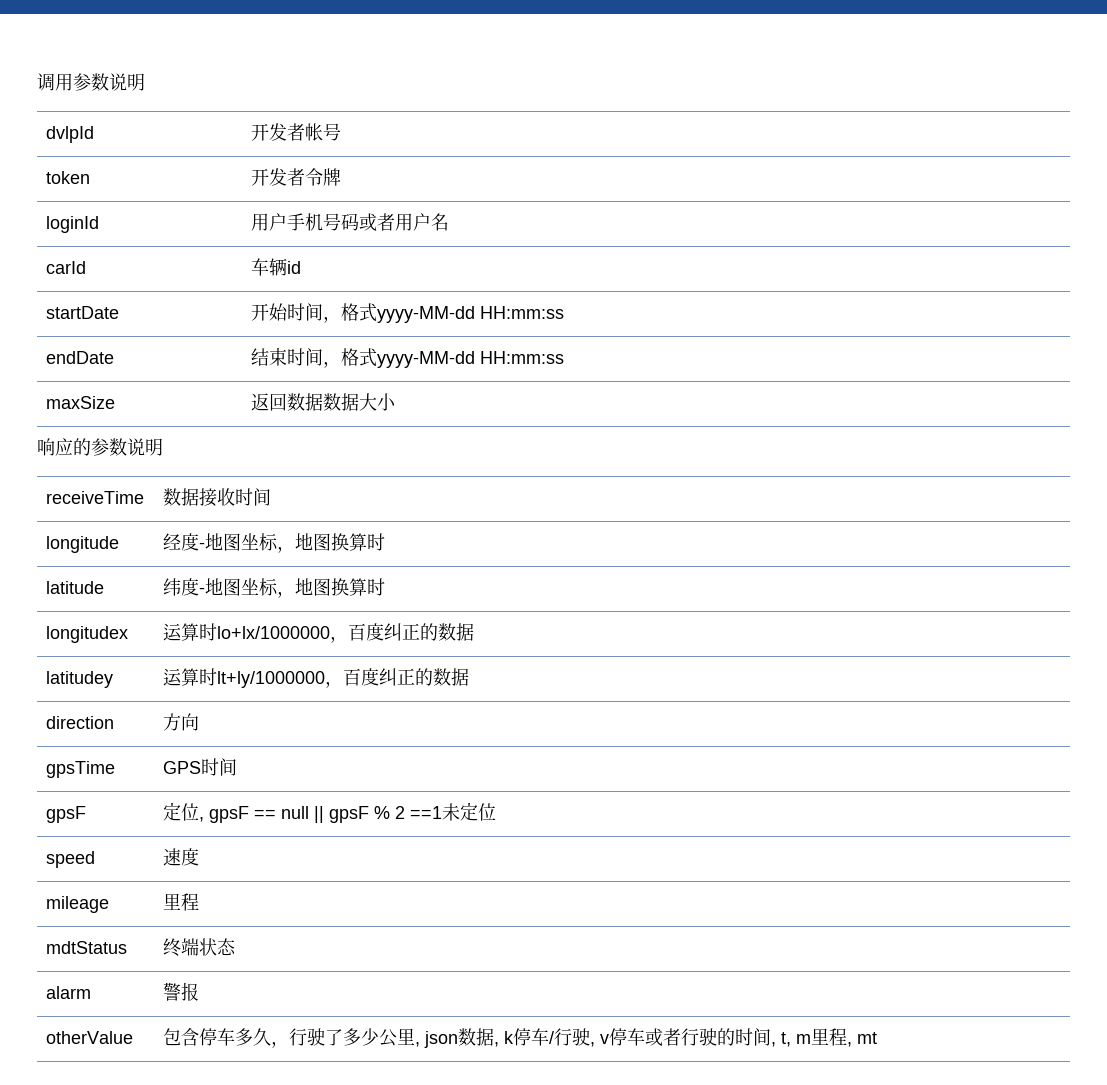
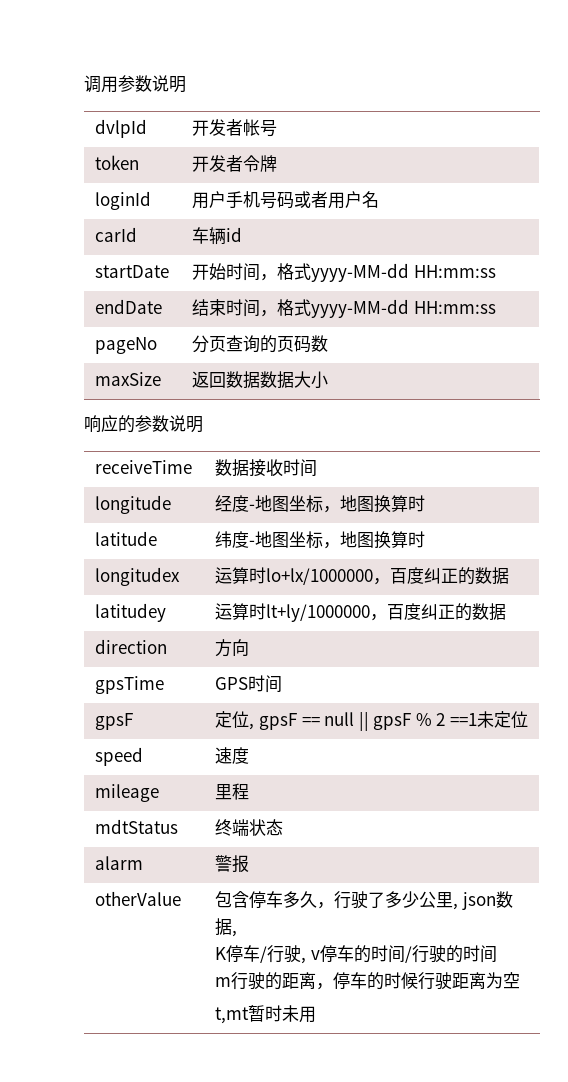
(565, 357) none -> [95,337,158,354] [192,335,329,353] // pageNo | 分页查询的页码数
[504,1031,515,1044] k -> [215,947,227,960] // K
[645,1028,682,1046] 或者 -> [353,945,412,963] 的时间/
[771,1028,878,1047] , t, m里程, mt -> [215,972,521,990] [215,1005,317,1024] // m行驶的距离，停车的时候行驶距离为空 // t,mt暂时未用

